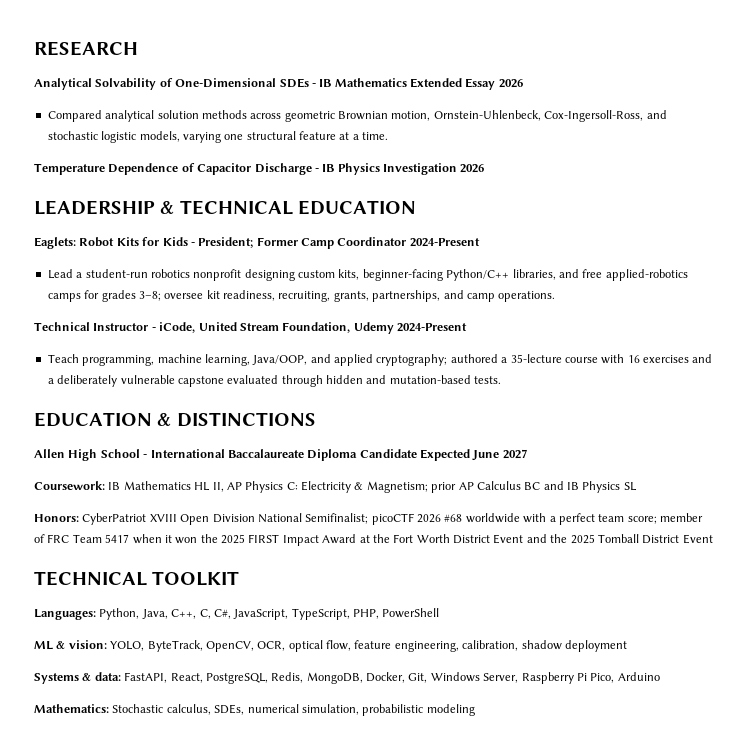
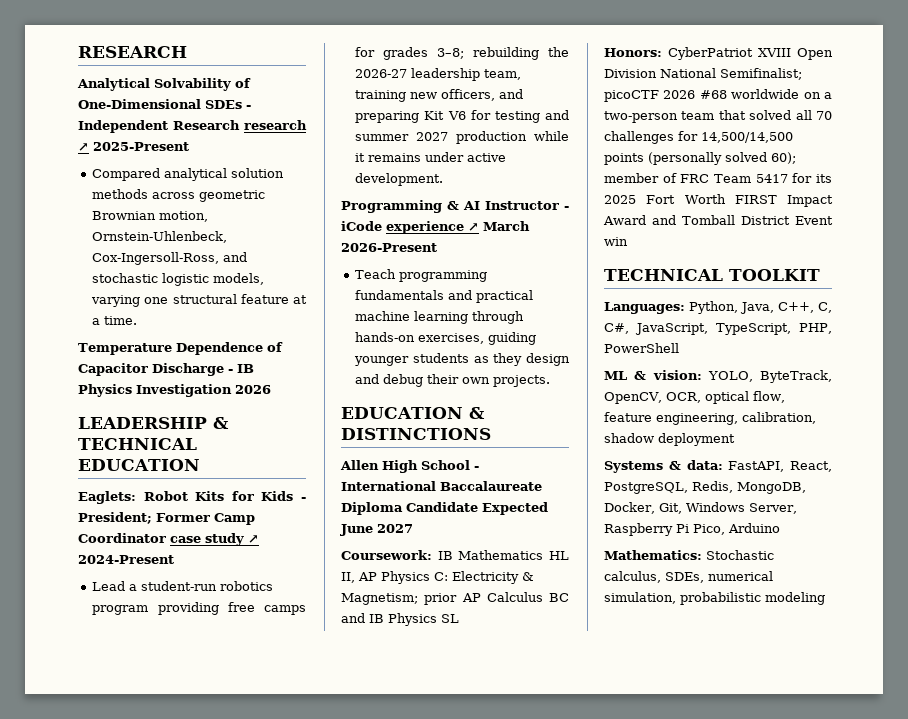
[319,78,523,90] IB Mathematics Extended Essay 2026 -> [78,120,307,133] [78,142,189,151] Independent Research research ↗ 2025-Present
(407, 241) none -> [170,533,259,546] case study ↗
[193,269,688,281] [47,290,556,302] [34,322,467,334] [47,354,713,366] [47,375,502,387] nonprofit designing custom kits, beginner-facing Python/C++ libraries, and free applied-robotics camps for grades 3–8; oversee kit readiness, recruiting, grants, partnerships, and camp operations. // Technical Instructor - iCode, United Stream Foundation, Udemy 2024-Present // Teach programming, machine learning, Java/OOP, and applied cryptography; authored a 35-lecture course with 16 exercises and a deliberately vulnerable capstone evaluated through hidden and mutation-based tests. -> [92,602,306,615] [355,47,569,60] [355,68,522,81] [355,89,524,102] [355,110,569,123] [355,131,569,144] [355,152,507,162] [355,173,444,186] [341,200,569,213] [341,221,530,234] [341,243,437,252] [355,269,488,282] [355,290,534,303] [355,311,525,324] [355,332,537,345] [354,353,570,366] [355,374,551,387] program providing free camps for grades 3–8; rebuilding the 2026-27 leadership team, training new officers, and preparing Kit V6 for testing and summer 2027 production while it remains under active development. // Programming & AI Instructor - iCode experience ↗ March 2026-Present // Teach programming fundamentals and practical machine learning through hands-on exercises, guiding younger students as they design and debug their own projects.
[523,513,657,525] with a perfect team score; -> [803,92,832,99] [604,110,832,123] [604,131,793,144] [604,152,796,165] on a two-person team that solved all 70 challenges for 14,500/14,500 points (personally solved 60);
[132,534,595,546] when it won the 2025 FIRST Impact Award at the Fort Worth District Event and the 2025 -> [792,173,832,183] [604,194,833,207] [603,215,677,225] for its 2025 Fort Worth FIRST Impact Award and
(713, 539) none -> [604,237,628,246] win

